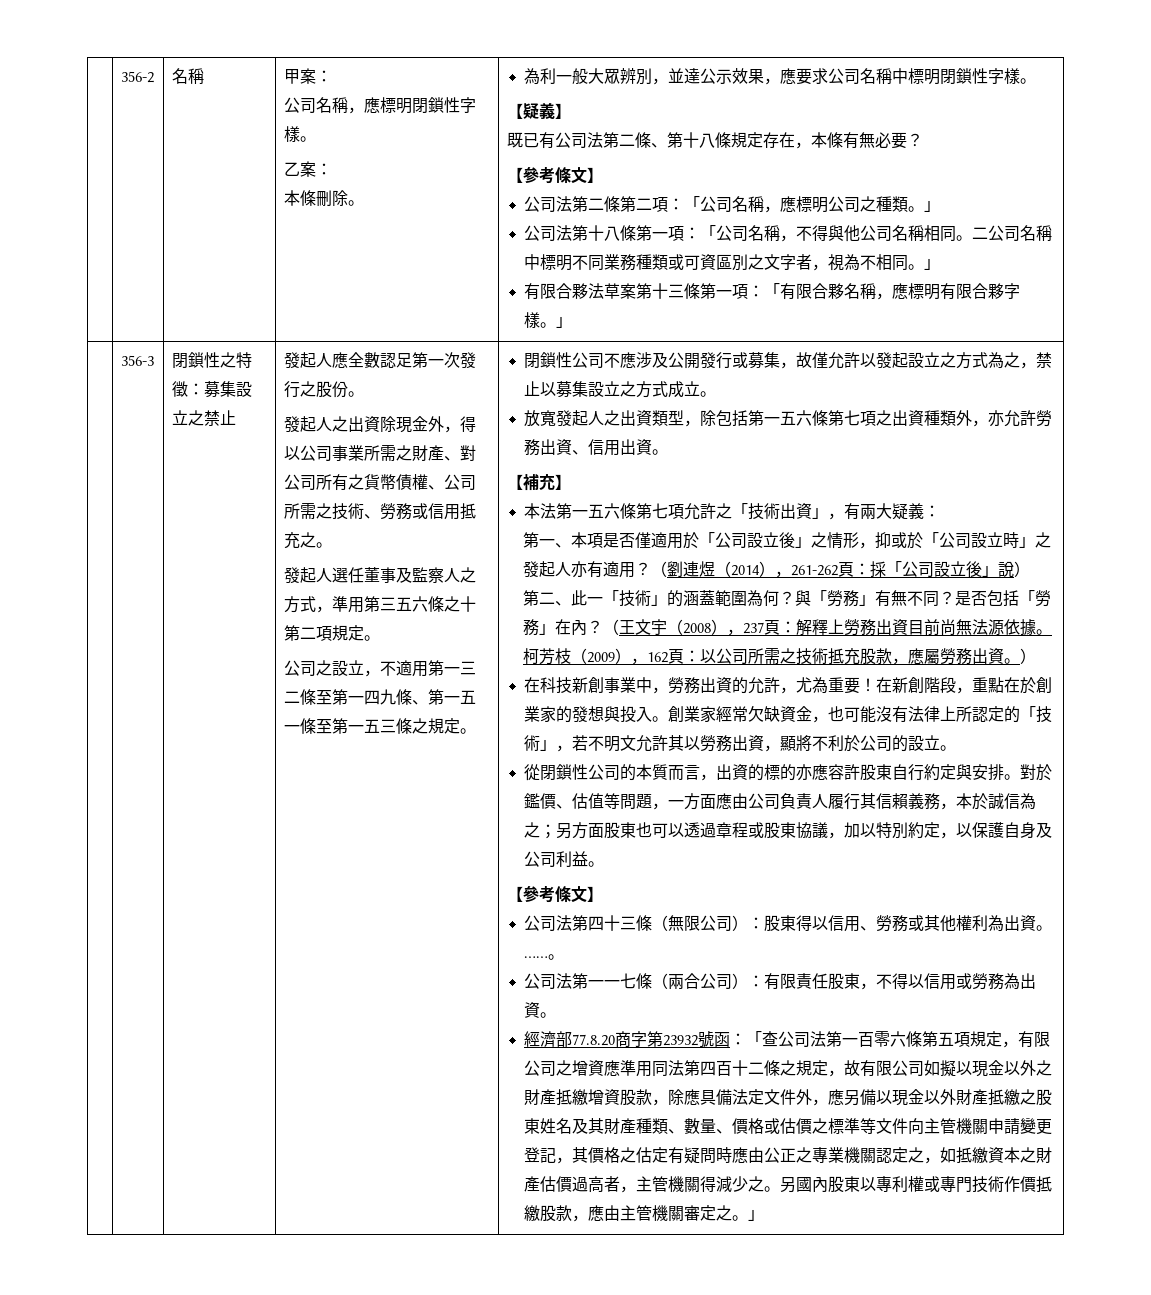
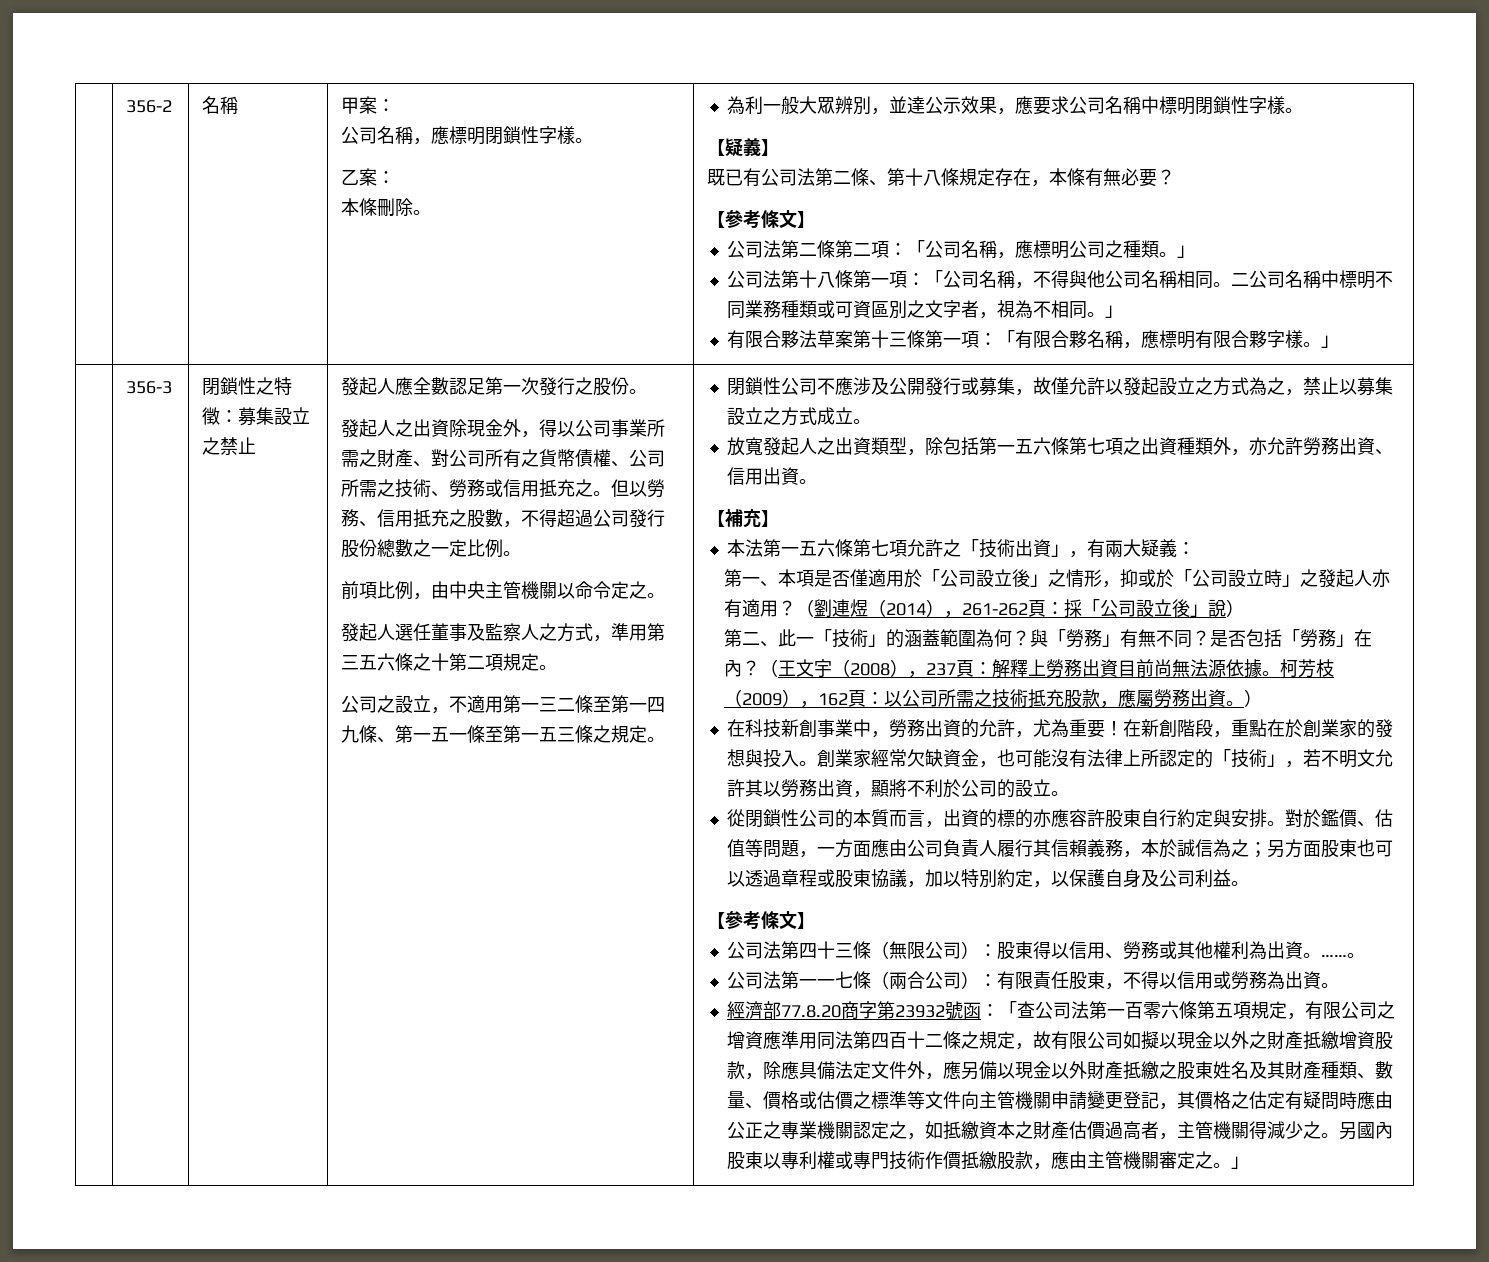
(332, 545) none -> [611,479,666,498] [341,509,666,528] [341,539,522,558] [341,581,666,600] 但以勞務、信用抵充之股數，不得超過公司發行股份總數之一定比例。 // 前項比例，由中央主管機關以命令定之。

